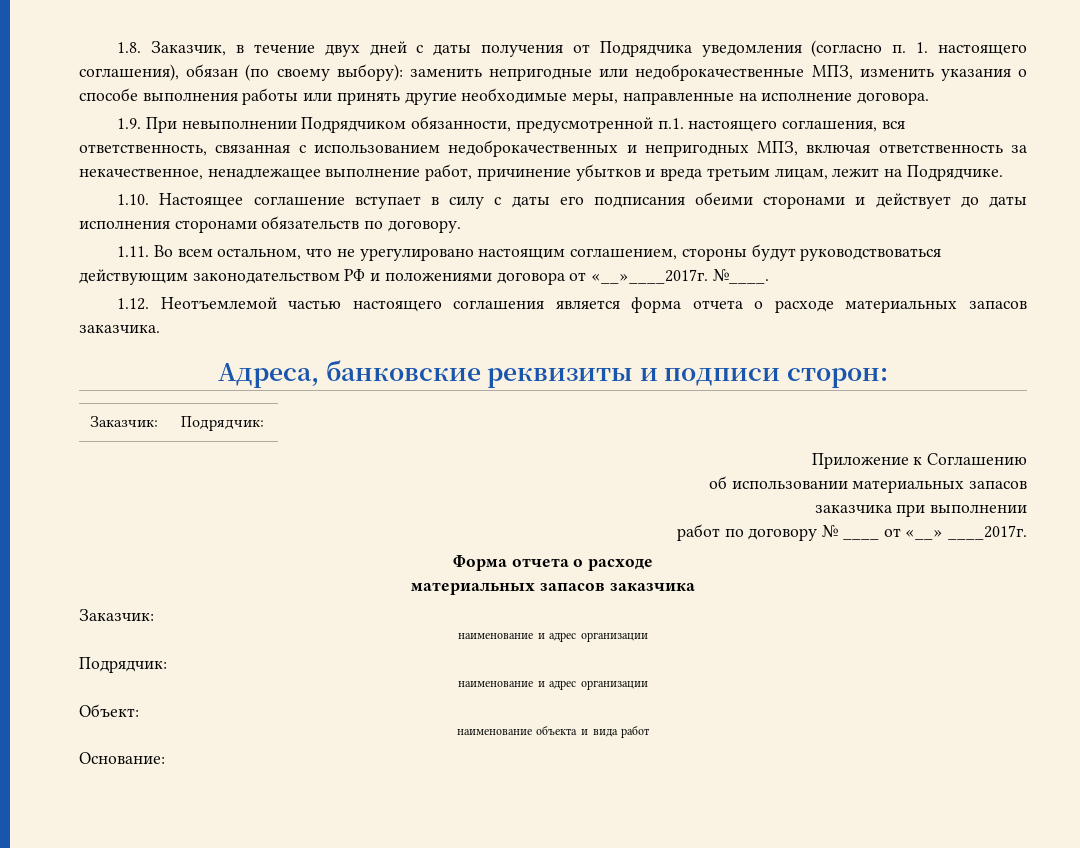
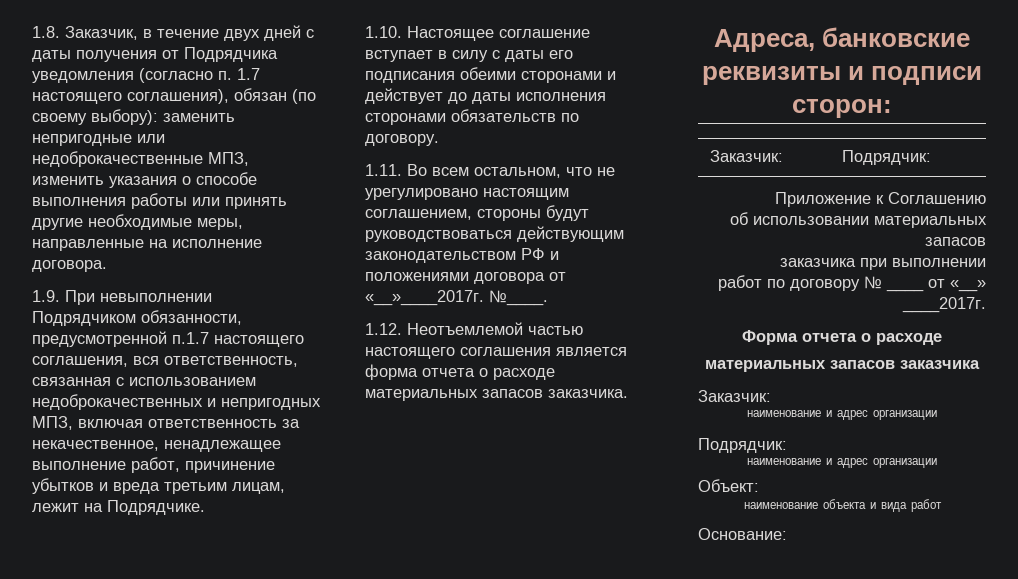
[916,42,929,53] 1. -> [237,68,260,80] 1.7
[657,118,684,129] п.1. -> [172,332,209,344] п.1.7

